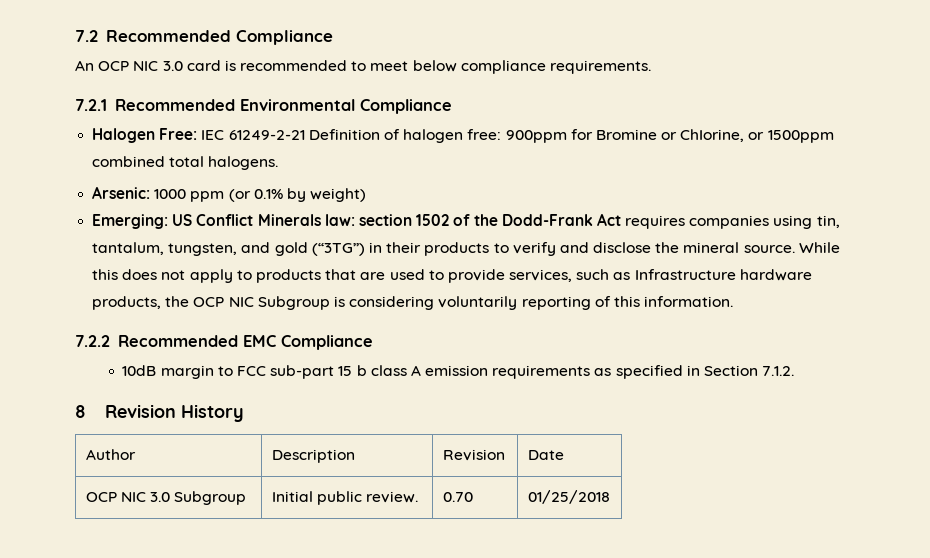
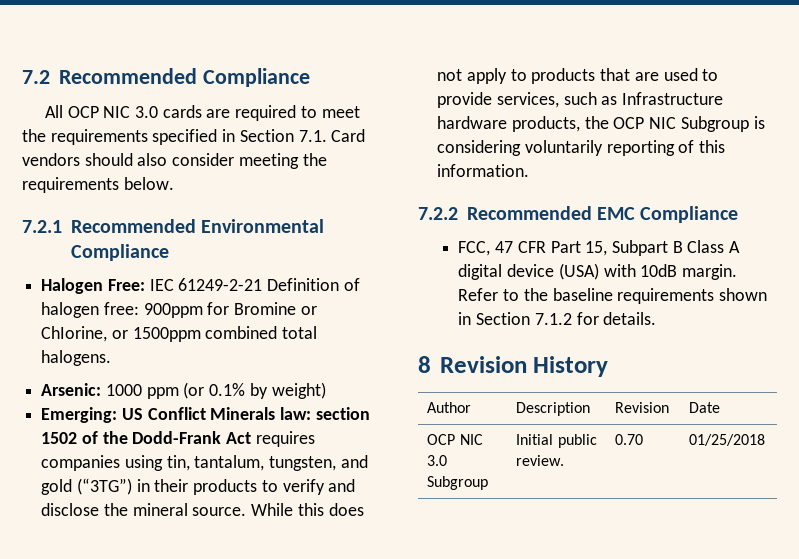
[75,60,652,74] An OCP NIC 3.0 card is recommended to meet below compliance requirements. -> [44,105,360,121] [22,129,366,145] [22,153,327,169] [22,177,174,193] All OCP NIC 3.0 cards are required to meet the requirements specified in Section 7.1. Card vendors should also consider meeting the requirements below.
[122,365,795,379] 10dB margin to FCC sub-part 15 b class A emission requirements as specified in Section 7.1.2. -> [458,240,741,256] [458,263,738,280] [458,288,768,304] [458,312,657,325] FCC, 47 CFR Part 15, Subpart B Class A digital device (USA) with 10dB margin. Refer to the baseline requirements shown in Section 7.1.2 for details.

